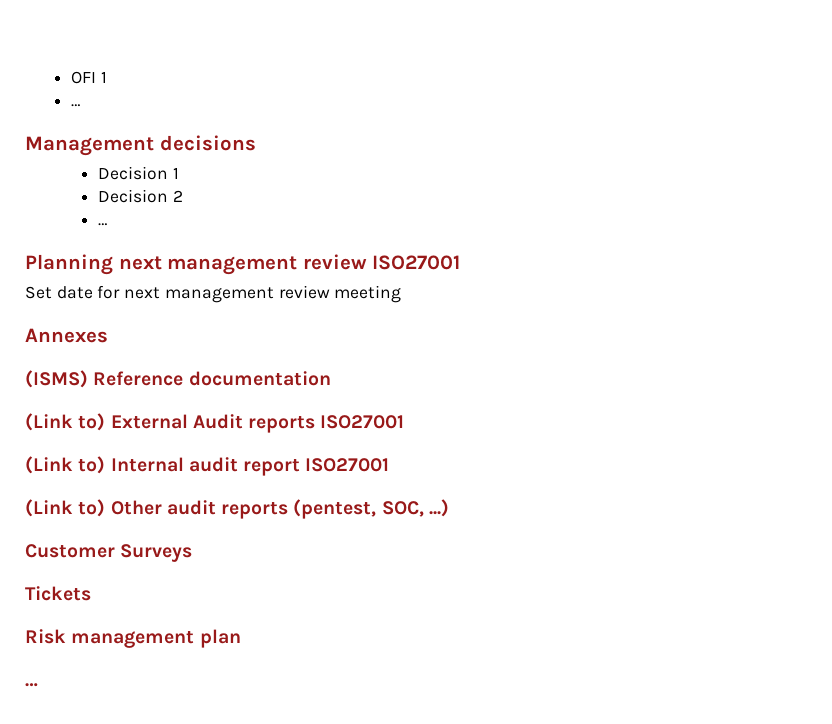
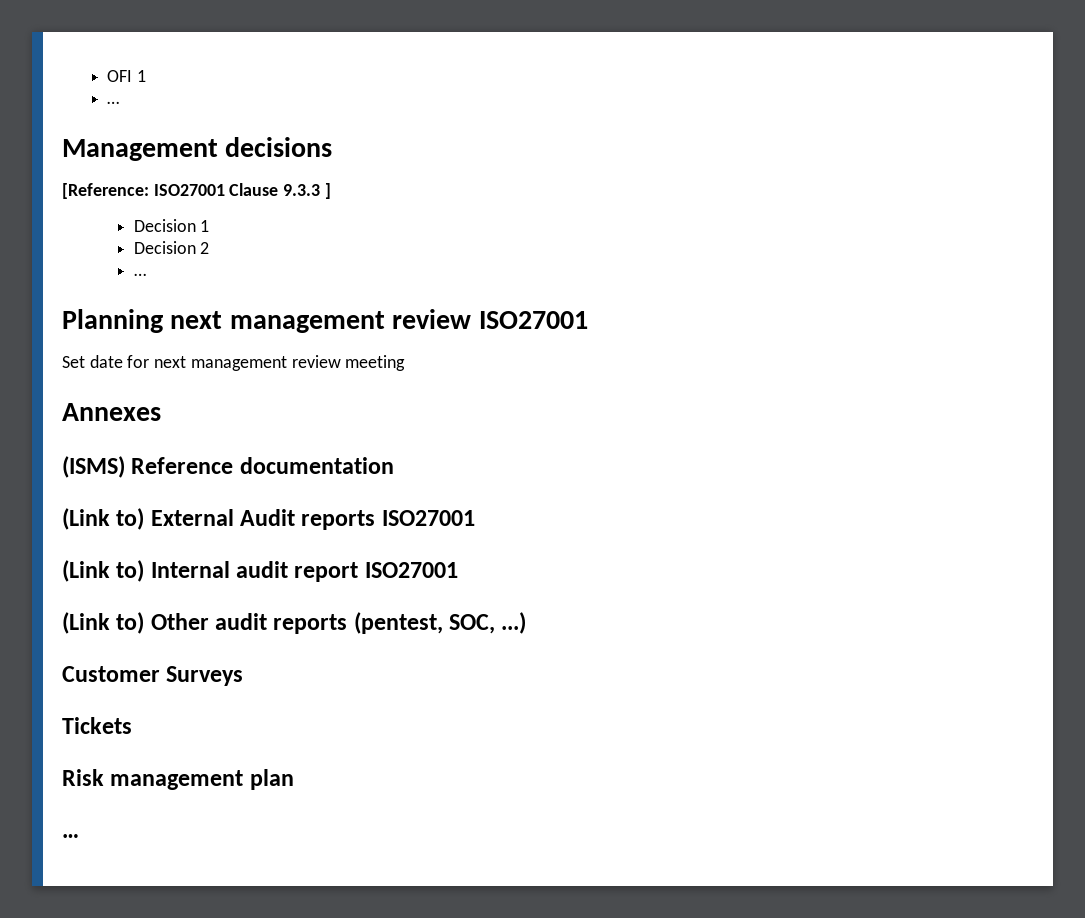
(256, 143) none -> [62,183,331,199] // [Reference: ISO27001 Clause 9.3.3 ]

